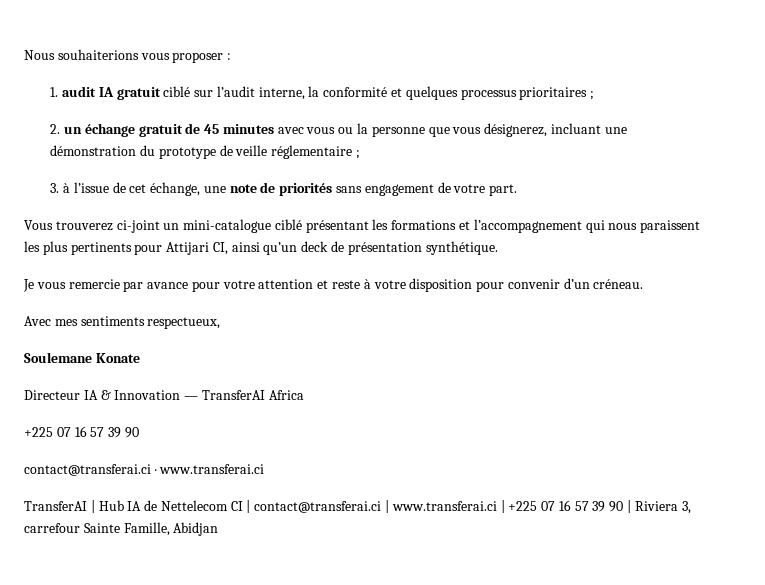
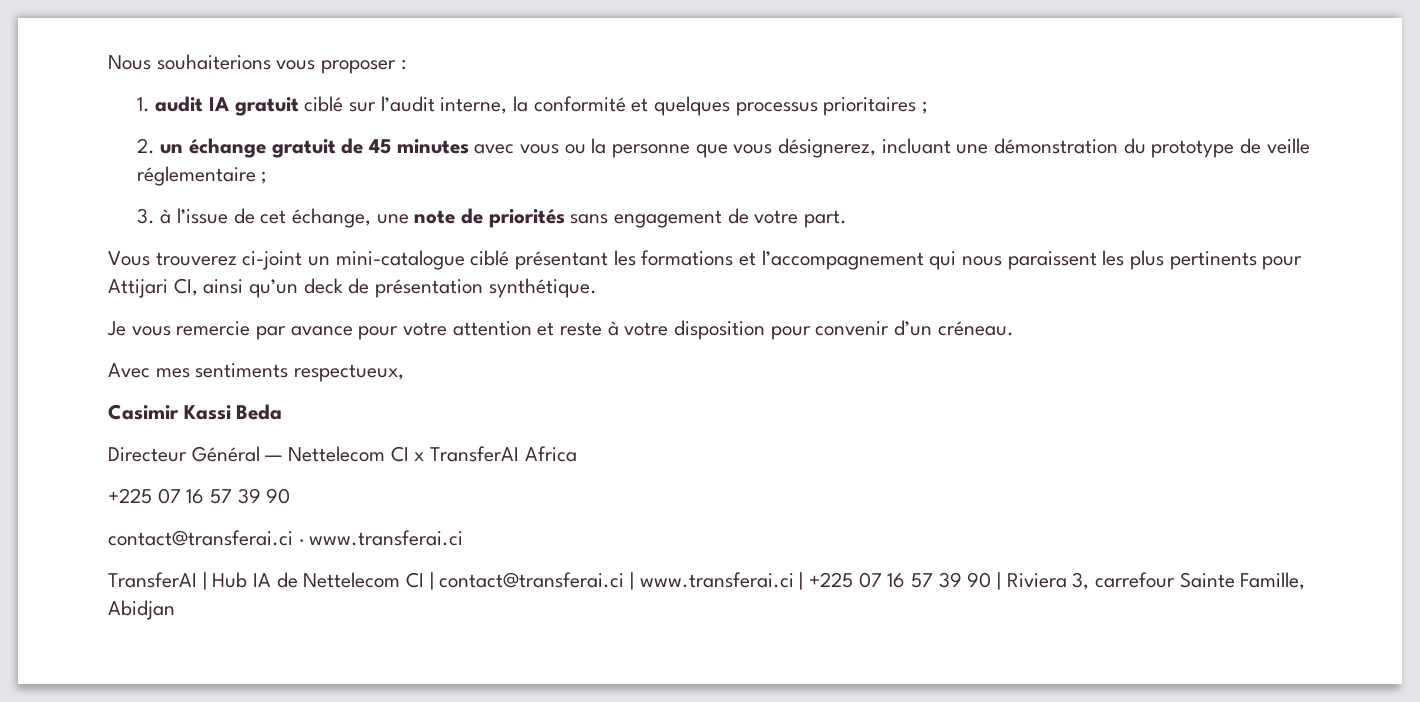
[24,352,140,363] [24,390,199,400] Soulemane Konate // Directeur IA & Innovation — -> [108,404,283,420] [108,446,425,462] Casimir Kassi Beda // Directeur Général — Nettelecom CI x

